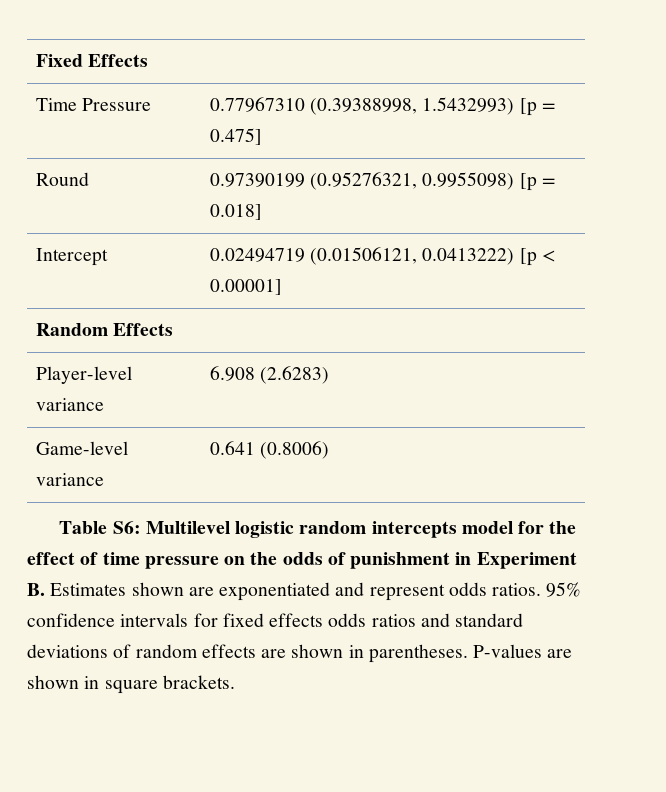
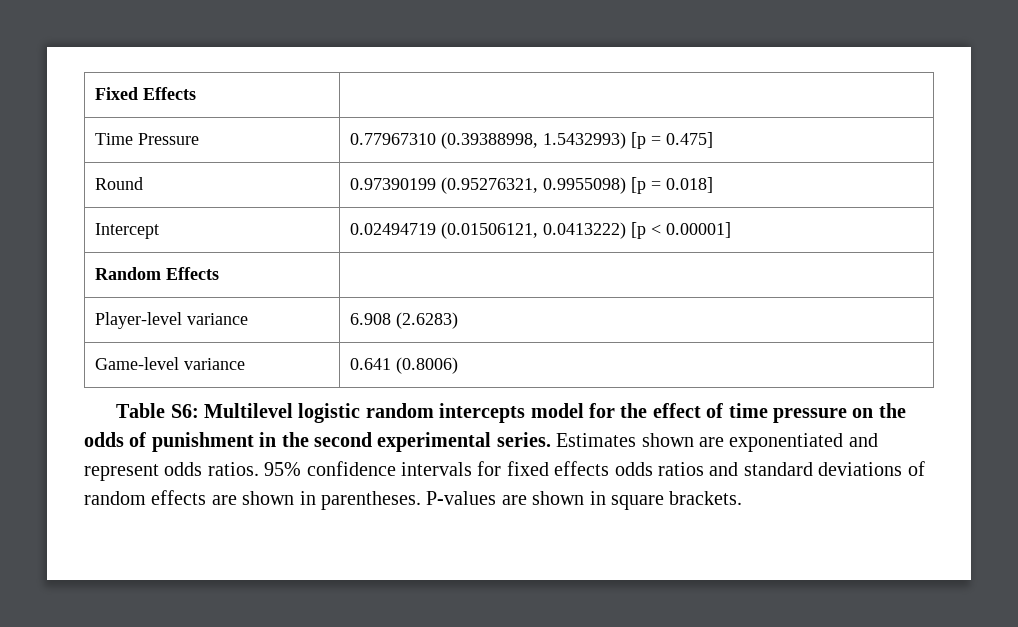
[476,552,577,569] [27,583,45,596] Experiment B. -> [281,432,551,452] the second experimental series.

